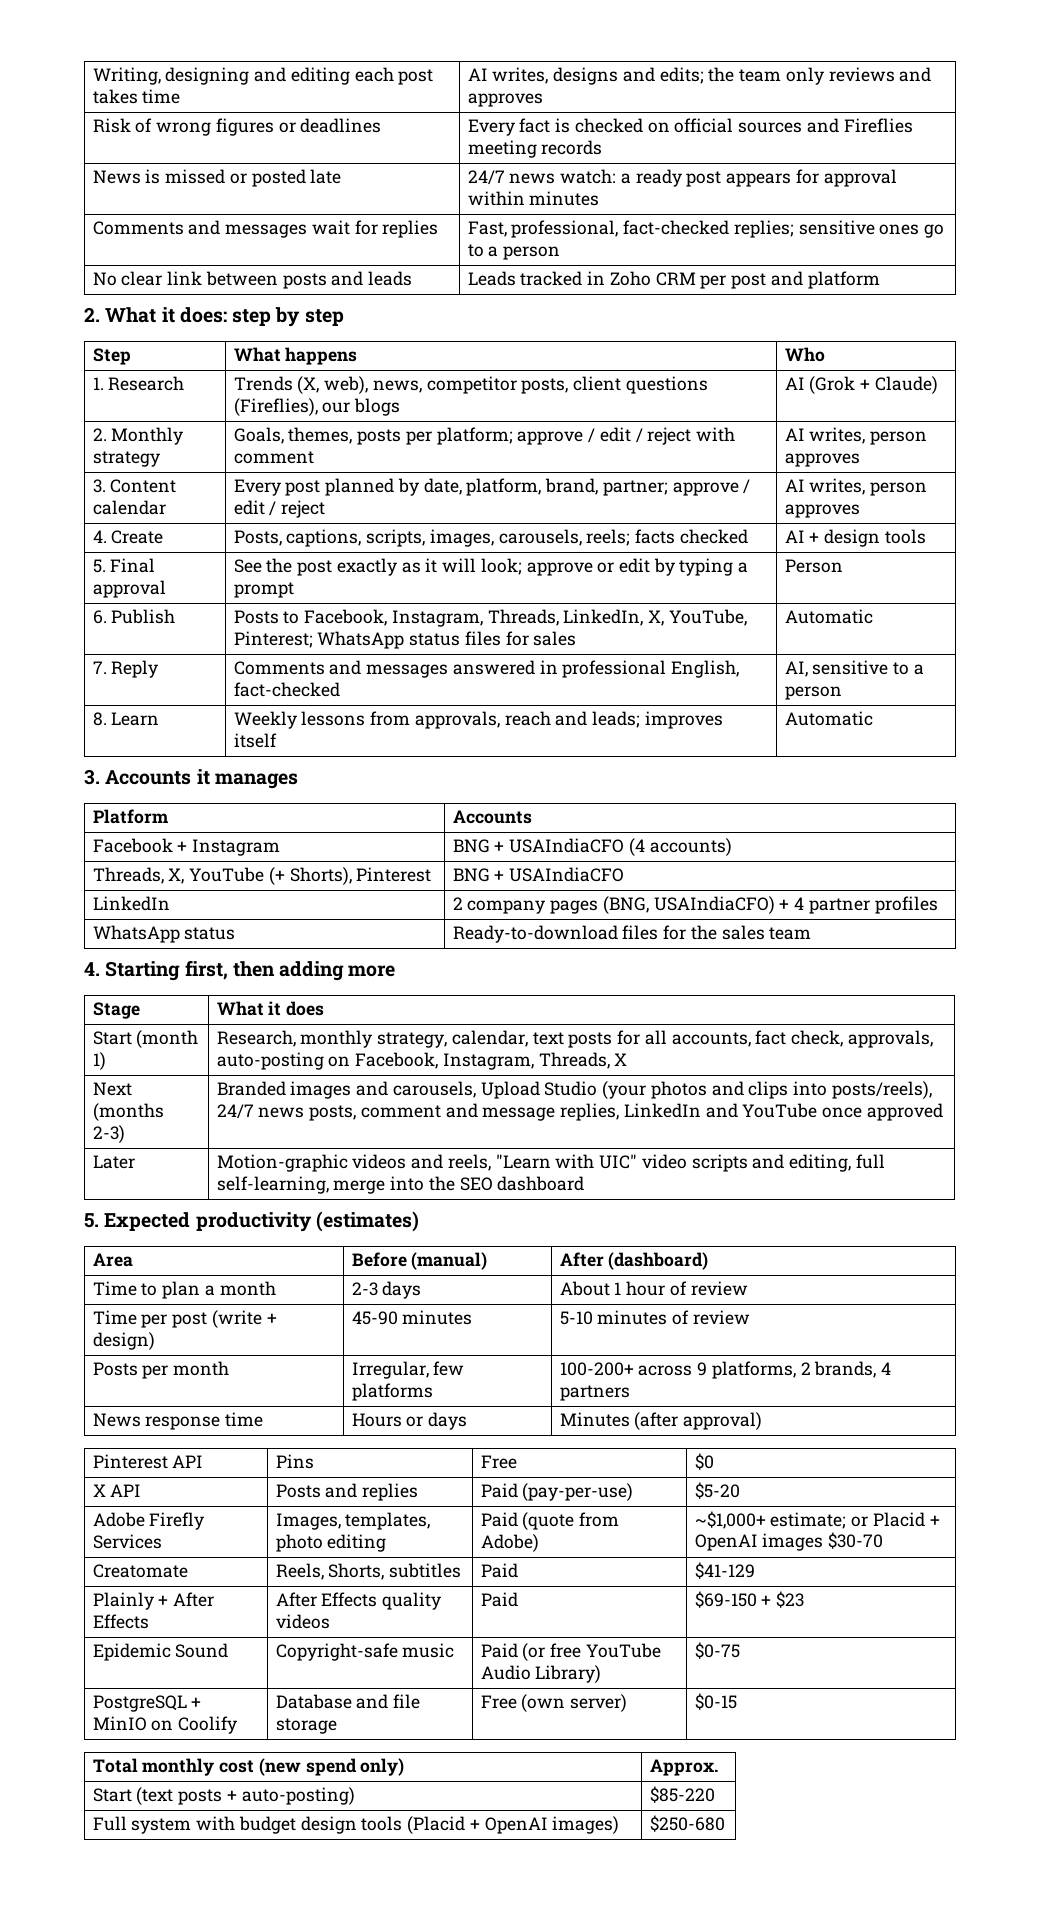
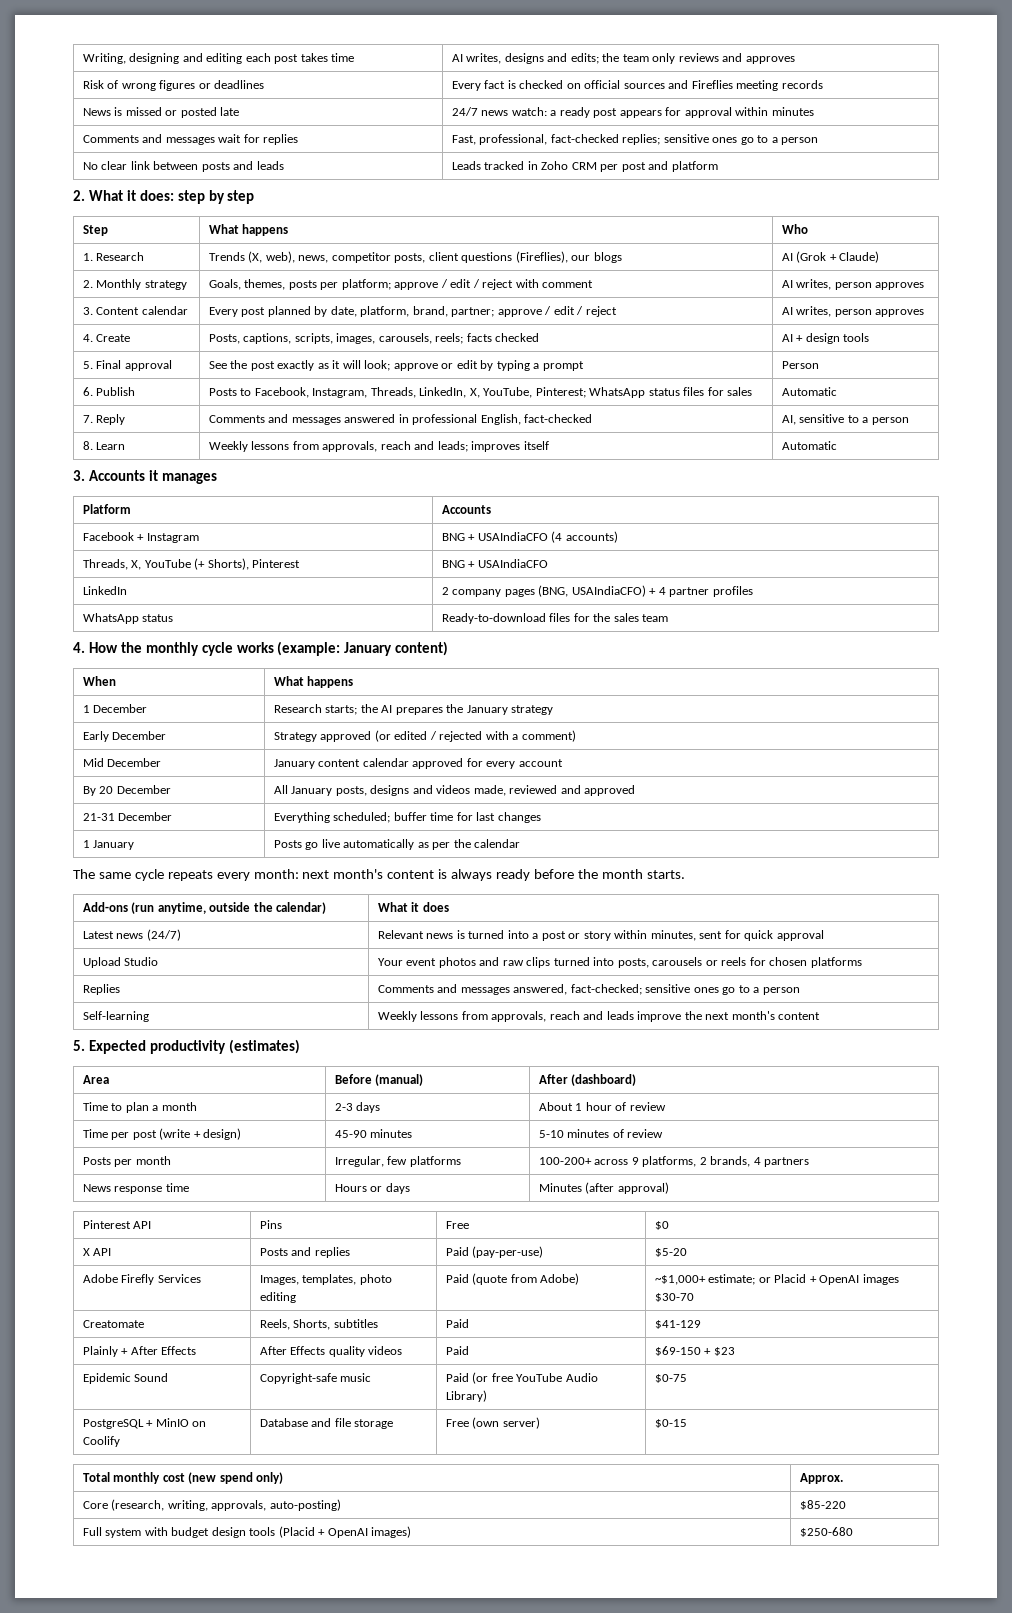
[105,960,396,981] [92,1002,140,1019] [216,1001,325,1016] [92,1030,199,1048] [92,1052,106,1070] [216,1030,933,1048] [216,1052,628,1070] [92,1082,132,1096] [92,1103,164,1121] [92,1125,125,1143] [216,1081,932,1099] [216,1103,943,1121] [92,1155,135,1169] [216,1154,885,1172] [216,1176,585,1194] Starting first, then adding more // Stage | What it does // Start (month 1) | Research, monthly strategy, calendar, text posts for all accounts, fact check, approvals, auto-posting on Facebook, Instagram, Threads, X // Next (months 2-3) | Branded images and carousels, Upload Studio (your photos and clips into posts/reels), 24/7 news posts, comment and message replies, LinkedIn and YouTube once approved // Later | Motion-graphic videos and reels, "Learn with UIC" video scripts and editing, full self-learning, merge into the SEO dashboard -> [88,641,449,656] [82,676,116,686] [273,676,354,688] [82,704,148,713] [273,704,554,715] [82,731,167,742] [273,730,576,742] [82,758,162,767] [273,758,563,769] [82,785,171,796] [273,785,636,796] [82,812,173,821] [273,812,541,823] [82,840,135,850] [273,839,521,850] [73,869,685,881] [82,902,327,914] [377,902,449,912] [82,929,181,941] [377,930,824,941] [82,957,159,968] [377,957,862,968] [82,984,120,995] [377,984,800,995] [82,1011,149,1022] [377,1011,821,1022] How the monthly cycle works (example: January content) // When | What happens // 1 December | Research starts; the AI prepares the January strategy // Early December | Strategy approved (or edited / rejected with a comment) // Mid December | January content calendar approved for every account // By 20 December | All January posts, designs and videos made, reviewed and approved // 21-31 December | Everything scheduled; buffer time for last changes // 1 January | Posts go live automatically as per the calendar // The same cycle repeats every month: next month's content is always ready before the month starts. // Add-ons (run anytime, outside the calendar) | What it does // Latest news (24/7) | Relevant news is turned into a post or story within minutes, sent for quick approval // Upload Studio | Your event photos and raw clips turned into posts, carousels or reels for chosen platforms // Replies | Comments and messages answered, fact-checked; sensitive ones go to a person // Self-learning | Weekly lessons from approvals, reach and leads improve the next month's content
[92,1787,237,1805] Start (text posts + -> [82,1499,267,1511] Core (research, writing, approvals,

